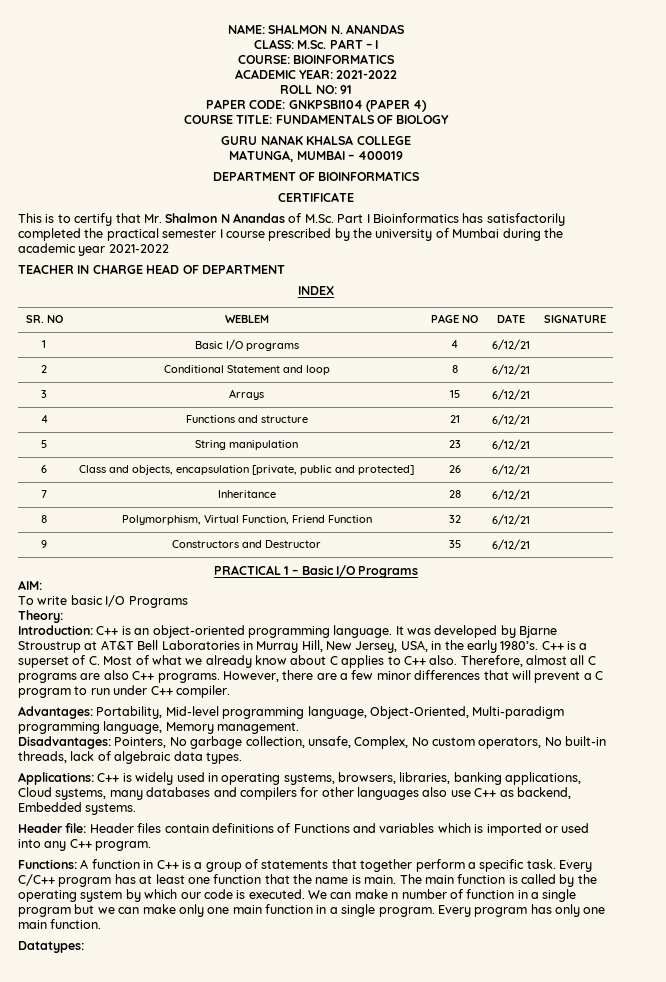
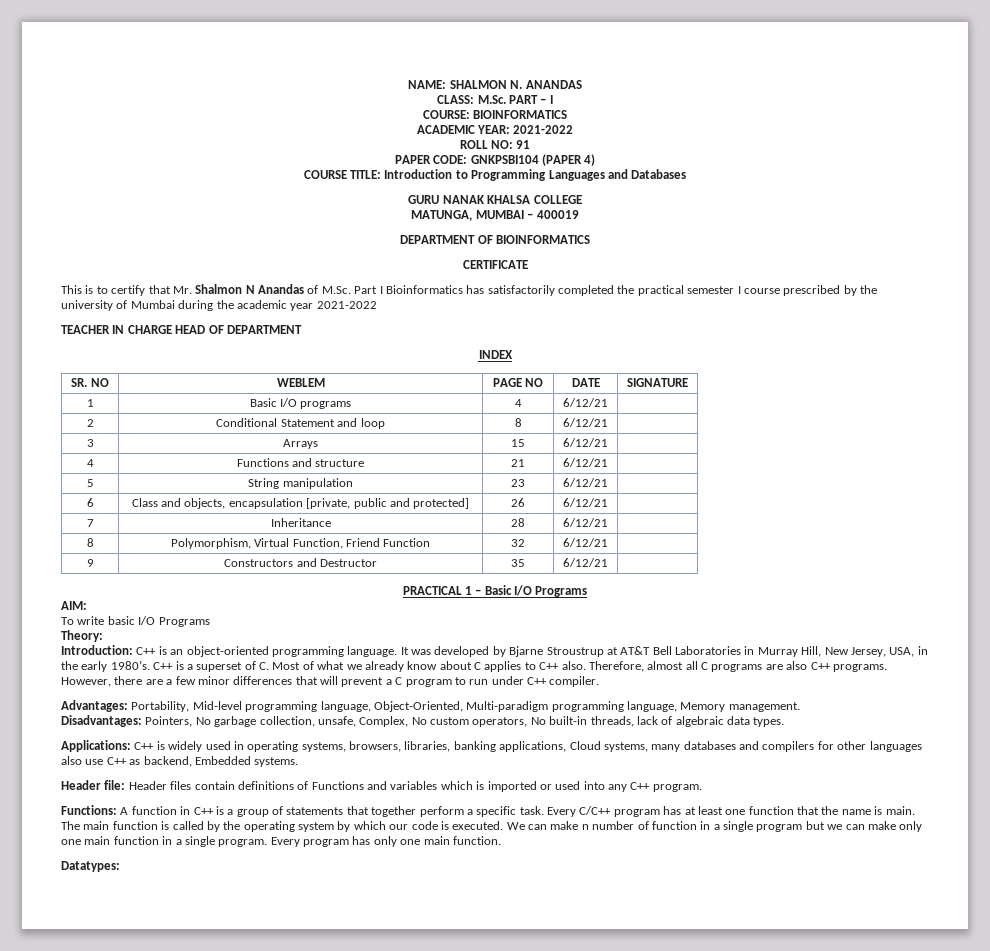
[275,114,450,124] FUNDAMENTALS OF BIOLOGY -> [384,169,687,181] Introduction to Programming Languages and Databases

